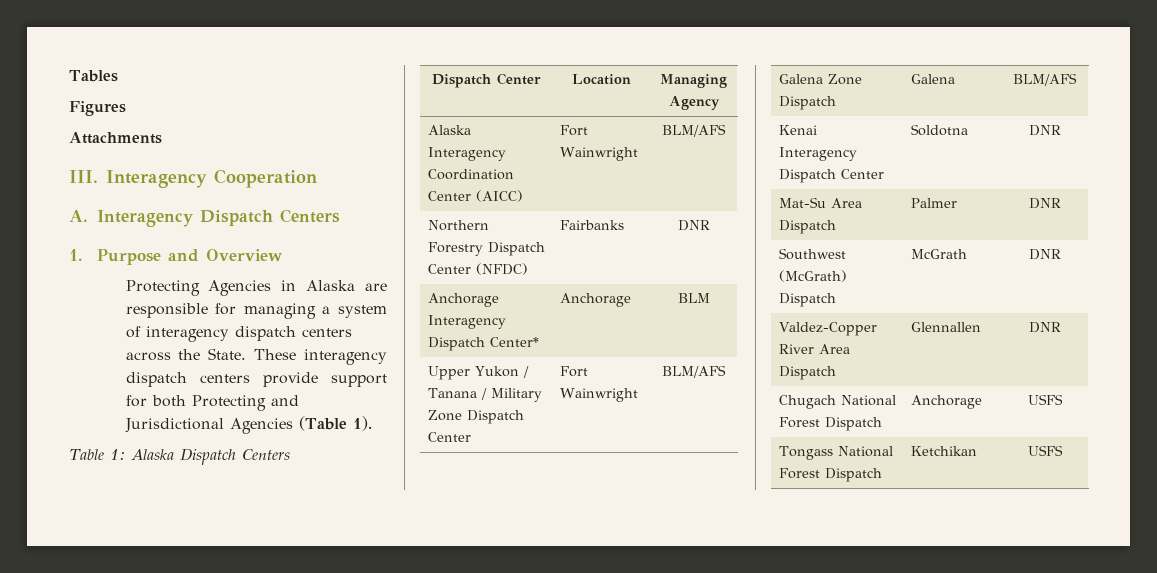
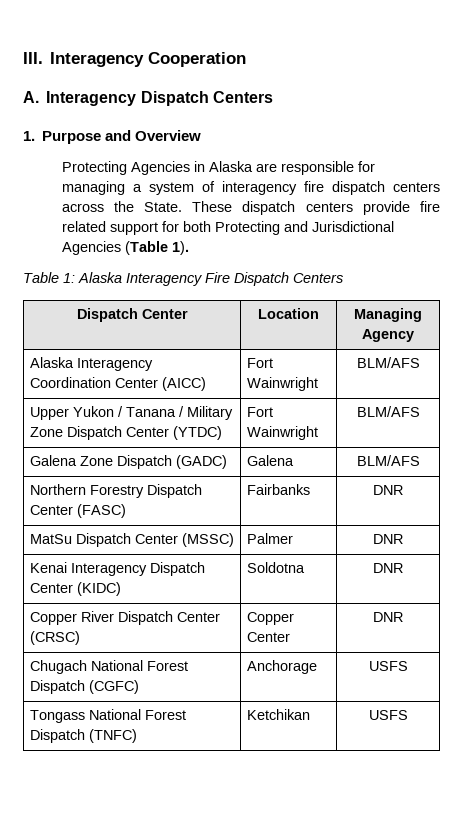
[69,70,118,82] [69,101,126,116] [69,132,162,144] Tables // Figures // Attachments // -> (23, 58) none
(229, 334) none -> [303,181,324,192] fire
[304,349,388,365] interagency -> (233, 206) none
(318, 379) none -> [419,201,440,212] [61,221,106,232] fire related
(174, 454) none -> [126,272,230,286] Interagency Fire
[427,220,489,231] [427,242,545,256] [427,263,528,275] [559,220,624,230] [677,220,710,231] [427,293,499,307] [427,315,506,329] [427,337,539,351] [559,293,631,307] [677,293,710,303] // Northern Forestry Dispatch Center (NFDC) | Fairbanks | DNR // Anchorage Interagency Dispatch Center* | Anchorage | BLM -> (420, 362) none
(471, 437) none -> [172,426,222,440] (YTDC)
(836, 103) none -> [175,455,227,469] (GADC)
(1077, 79) none -> [29,484,202,498] [29,504,126,518] [246,484,310,495] [373,485,403,495] [29,533,234,547] [246,533,293,544] [373,534,403,544] // Northern Forestry Dispatch Center (FASC) | Fairbanks | DNR // MatSu Dispatch Center (MSSC) | Palmer | DNR
(884, 174) none -> [76,582,121,596] (KIDC)
[778,197,862,208] [778,220,836,234] [910,198,957,208] [1028,198,1061,209] [778,248,846,260] [778,270,847,282] [778,293,836,307] [910,249,967,259] [1028,249,1061,260] [778,322,877,336] [778,344,850,354] [778,366,836,380] [910,322,981,332] Mat-Su Area Dispatch | Palmer | DNR // Southwest (McGrath) Dispatch | McGrath | DNR // Valdez-Copper River Area Dispatch | Glennallen -> [29,611,220,625] [29,631,80,645] [246,612,294,625] [246,632,290,642] Copper River Dispatch Center (CRSC) | Copper Center
(882, 424) none -> [88,680,139,694] (CGFC)
(882, 475) none -> [88,729,137,743] (TNFC)

